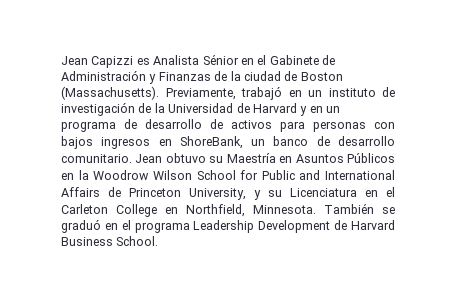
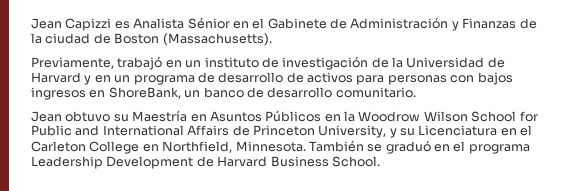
(159, 93) none -> (272, 39) //
(132, 158) none -> (416, 92) //

